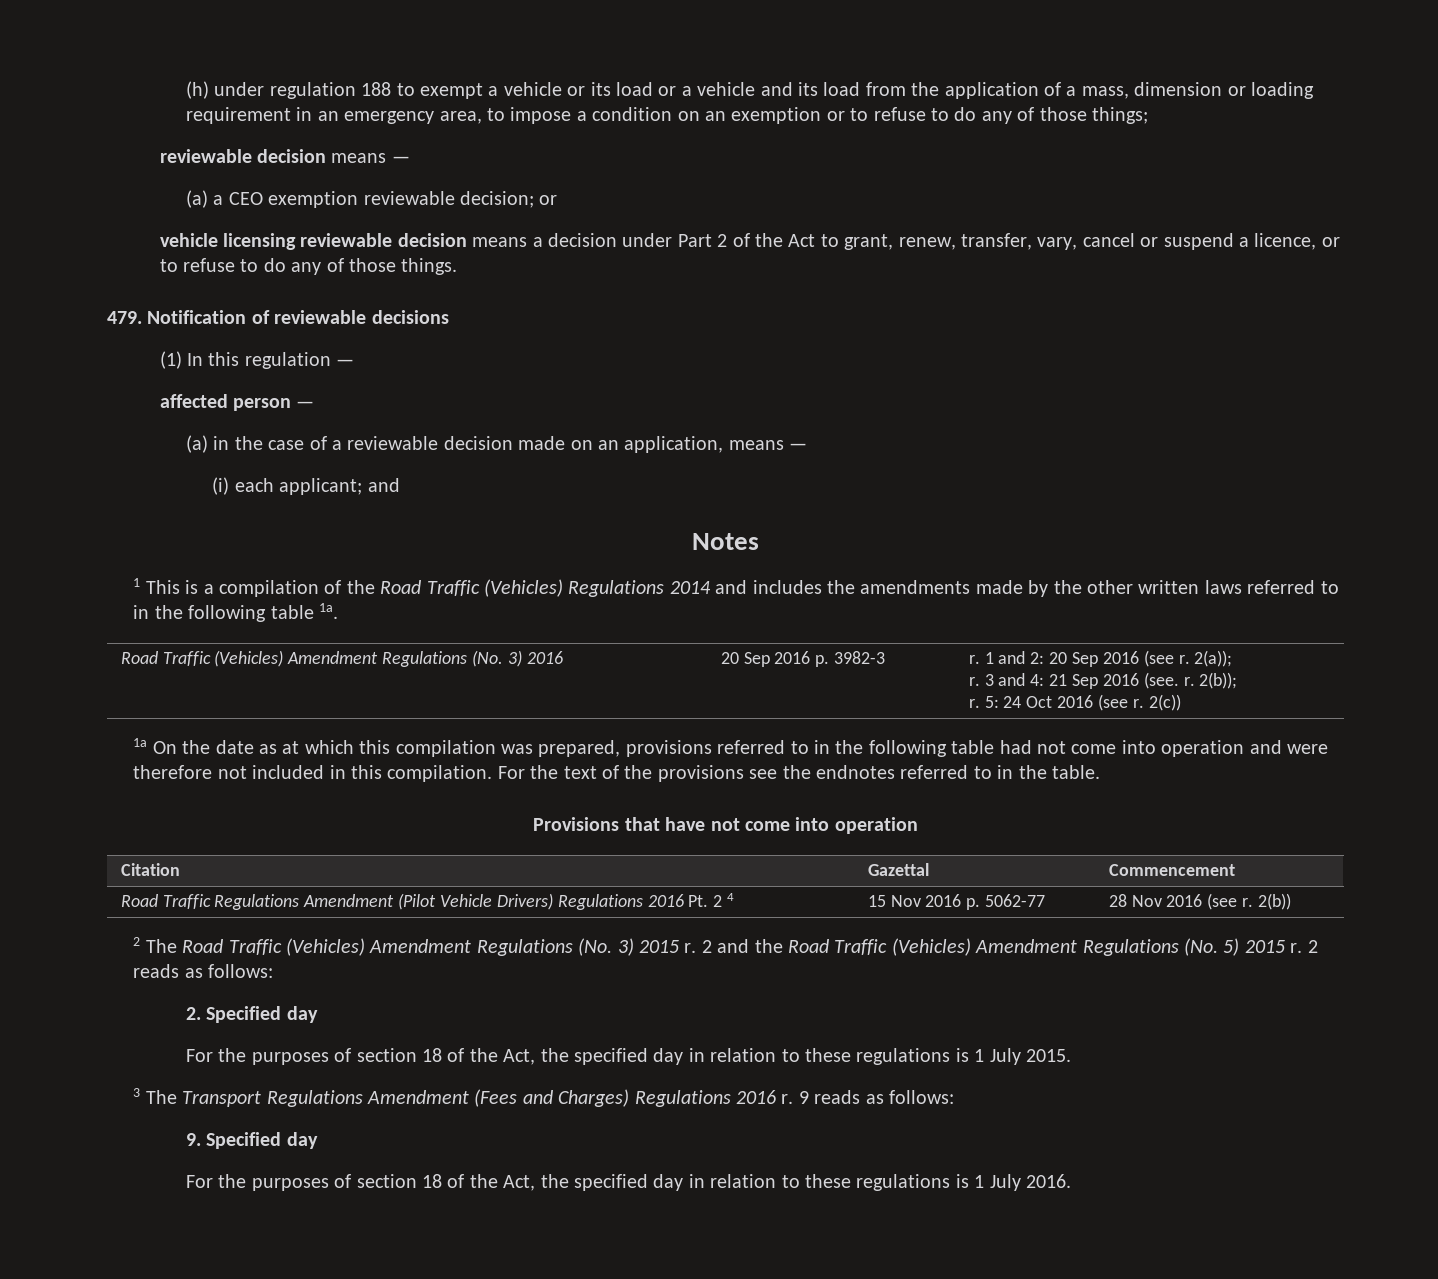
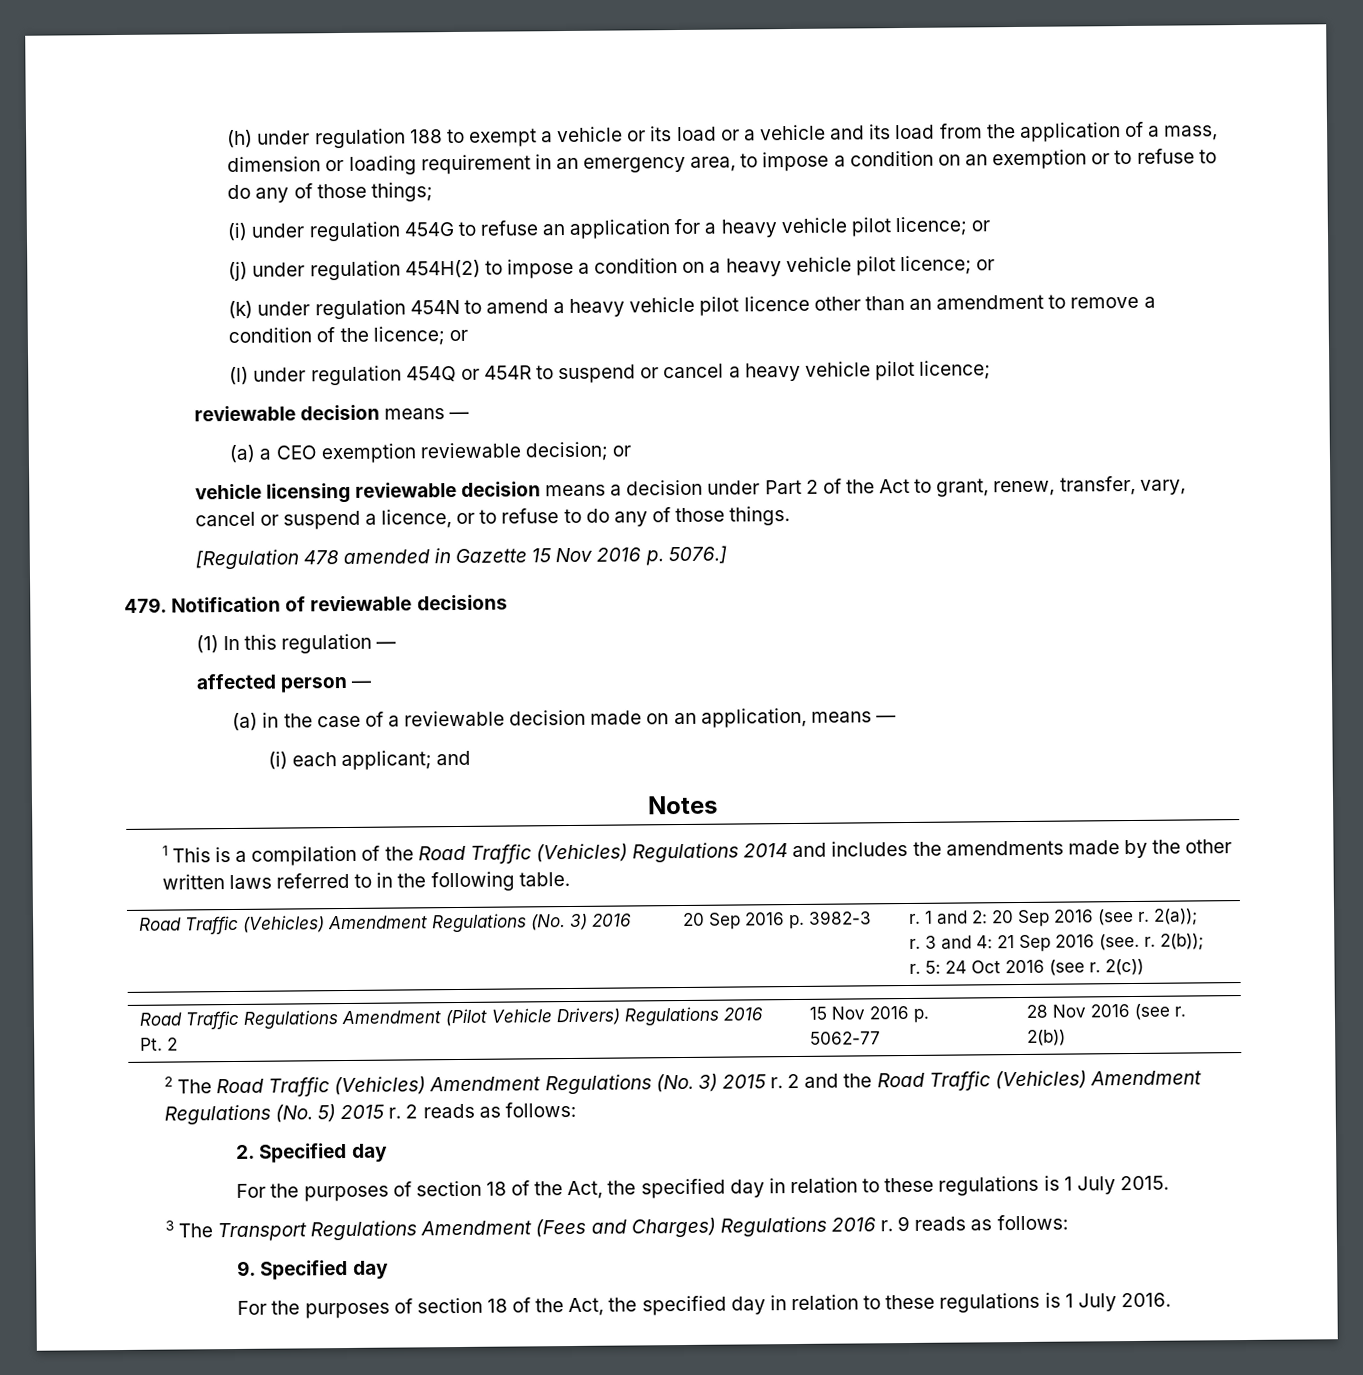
(1149, 115) none -> [227,216,991,242] [228,255,996,282] [228,294,1156,320] [228,326,468,346] [229,360,992,386] // (i) under regulation 454G to refuse an application for a heavy vehicle pilot licence; or // (j) under regulation 454H(2) to impose a condition on a heavy vehicle pilot licence; or // (k) under regulation 454N to amend a heavy vehicle pilot licence other than an amendment to remove a condition of the licence; or // (l) under regulation 454Q or 454R to suspend or cancel a heavy vehicle pilot licence;
(458, 266) none -> [194,545,727,570] // [Regulation 478 amended in Gazette 15 Nov 2016 p. 5076.]
[270,603,338,619] table 1a. -> [518,872,570,887] table.
[133,738,1328,757] [133,765,1100,782] [533,817,918,834] [120,863,180,876] [867,863,929,876] [1108,864,1235,876] // 1a On the date as at which this compilation was prepared, provisions referred to in the following table had not come into operation and were therefore not included in this compilation. For the text of the provisions see the endnotes referred to in the table. // Provisions that have not come into operation // Citation | Gazettal | Commencement -> (1145, 967) none
[727,893,735,901] 4 -> (179, 1044) none

